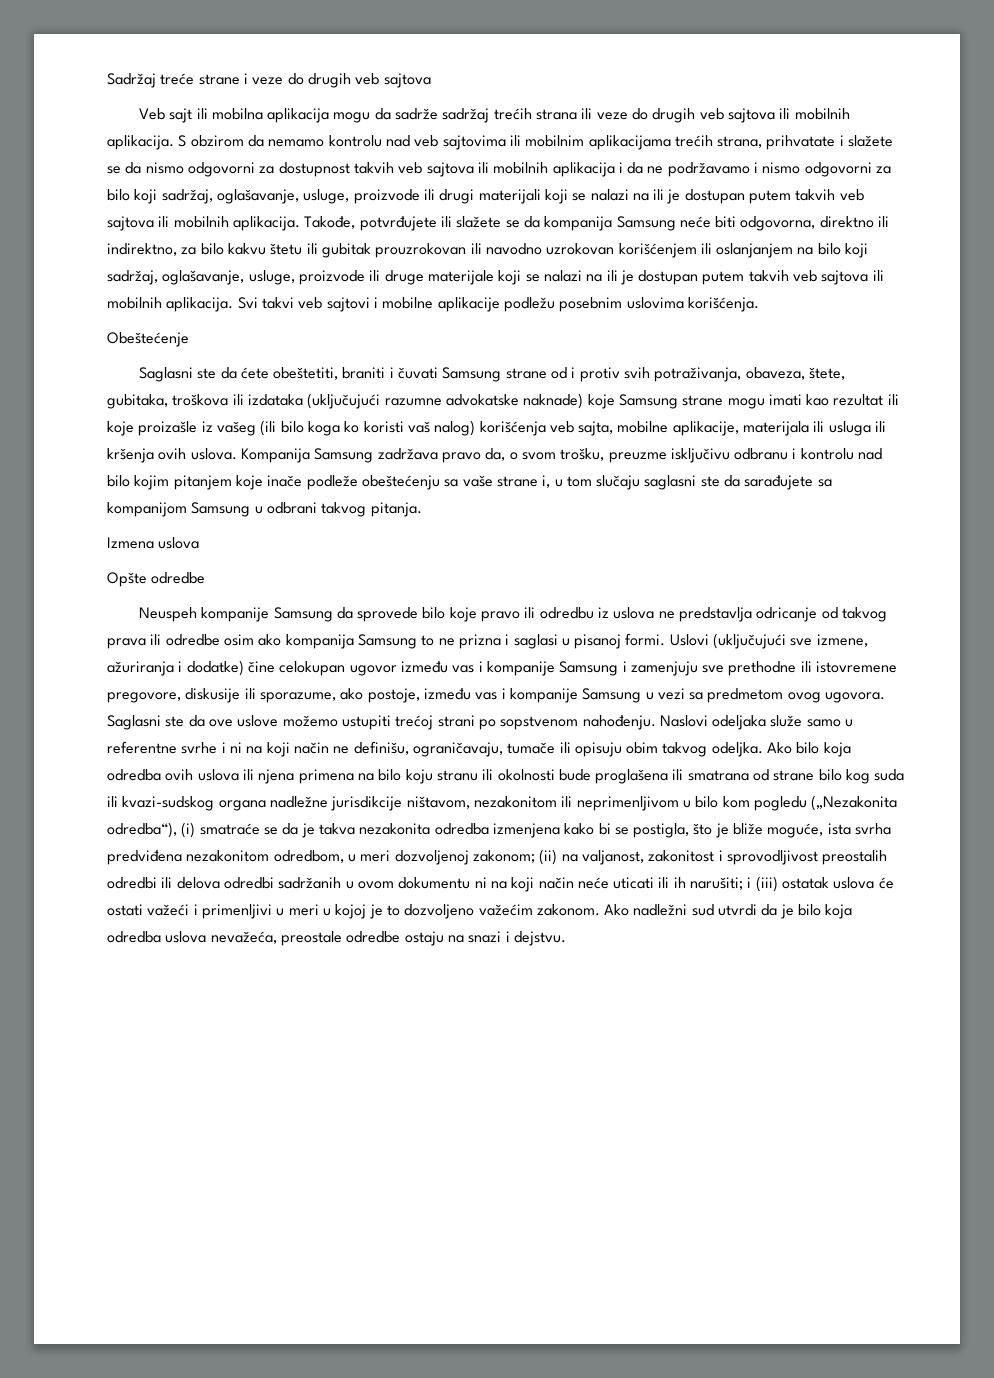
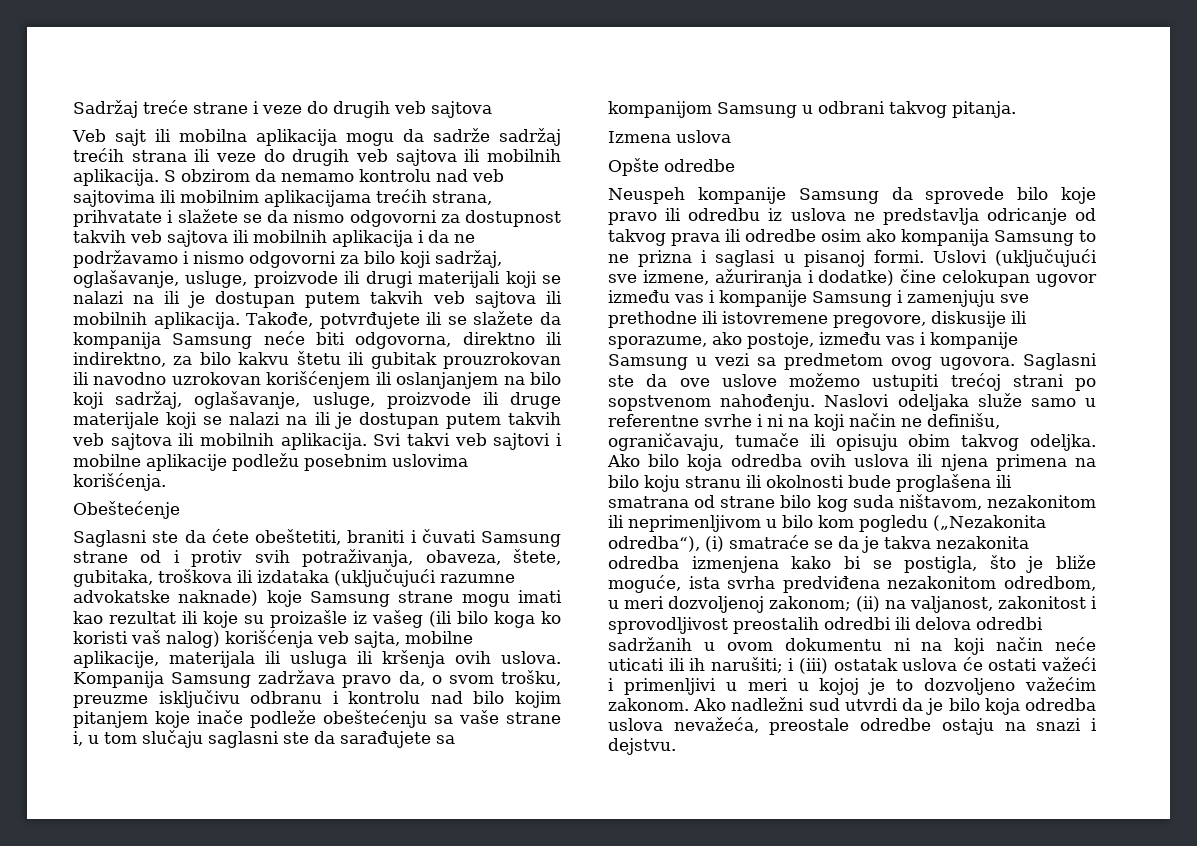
[456,216,520,228] slažete se -> [447,311,534,325] se slažete
(134, 428) none -> [244,615,264,624] su
[107,796,403,811] ili kvazi-sudskog organa nadležne jurisdikcije -> (894, 501) none

